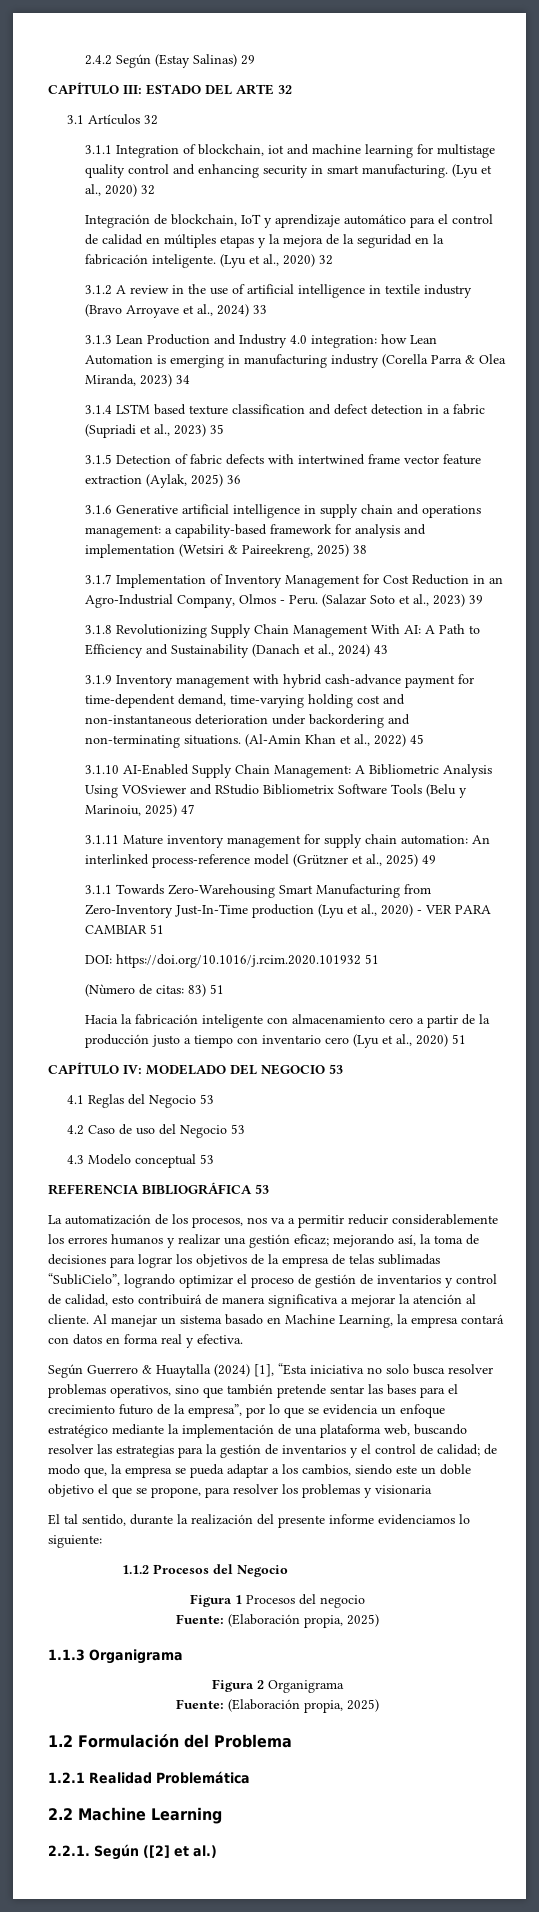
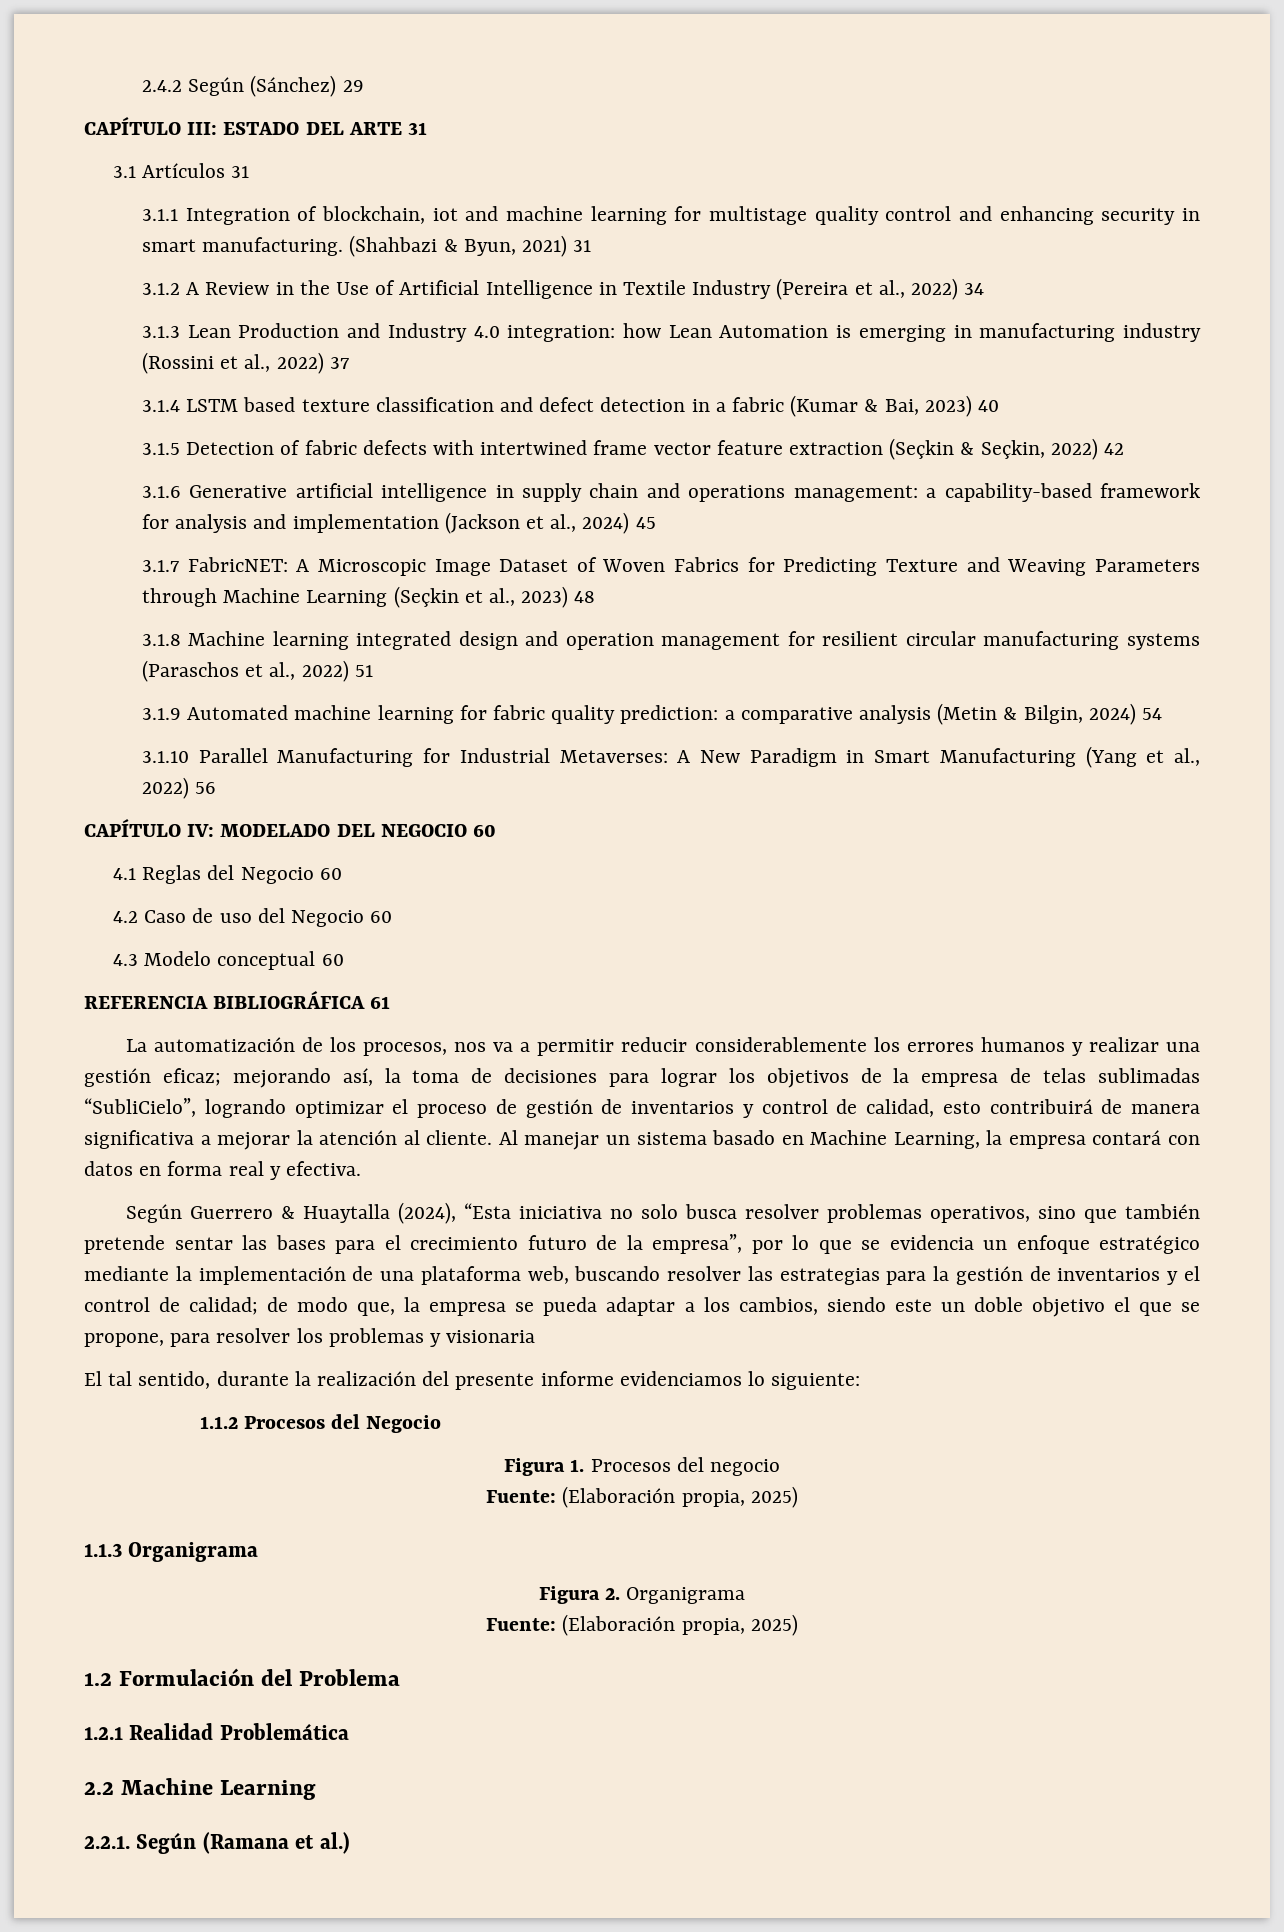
[155,54,238,68] (Estay Salinas) -> [250,75,337,97] (Sánchez)
[278,85,292,94] 32 -> [408,122,428,135] 31
[143,115,158,125] 32 -> [231,166,250,178] 31
[452,164,493,178] [85,184,156,197] [85,214,494,228] [85,234,445,248] [85,254,334,268] (Lyu et al., 2020) 32 // Integración de blockchain, IoT y aprendizaje automático para el control de calidad en múltiples etapas y la mejora de la seguridad en la fabricación inteligente. (Lyu et al., 2020) 32 -> [349,235,592,257] (Shahbazi & Byun, 2021) 31
[130,285,170,294] review -> [205,282,270,295] Review
[210,284,473,298] [85,304,268,318] use of artificial intelligence in textile industry (Bravo Arroyave et al., 2024) 33 -> [335,278,985,300] Use of Artificial Intelligence in Textile Industry (Pereira et al., 2022) 34
[382,354,507,367] [85,374,191,387] (Corella Parra & Olea Miranda, 2023) 34 -> [141,352,349,374] (Rossini et al., 2022) 37
[85,424,225,438] (Supriadi et al., 2023) 35 -> [790,395,1000,417] (Kumar & Bai, 2023) 40
[146,474,242,488] (Aylak, 2025) 36 -> [889,438,1125,460] (Seçkin & Seçkin, 2022) 42
[179,544,368,558] [85,574,504,588] [85,594,484,608] (Wetsiri & Paireekreng, 2025) 38 // 3.1.7 Implementation of Inventory Management for Cost Reduction in an Agro-Industrial Company, Olmos - Peru. (Salazar Soto et al., 2023) 39 -> [444,512,656,534] [141,557,1200,576] [141,586,596,608] (Jackson et al., 2024) 45 // 3.1.7 FabricNET: A Microscopic Image Dataset of Woven Fabrics for Predicting Texture and Weaving Parameters through Machine Learning (Seçkin et al., 2023) 48
[116,624,481,638] [85,644,389,658] [85,674,475,688] [85,694,406,708] [85,714,411,728] [85,734,425,748] [85,764,493,778] [85,784,468,798] [85,804,196,817] [85,834,491,848] [85,854,437,868] [85,884,432,898] [85,904,492,918] [85,924,165,934] [85,954,380,968] [85,984,225,997] [85,1014,491,1028] [85,1034,467,1048] Revolutionizing Supply Chain Management With AI: A Path to Efficiency and Sustainability (Danach et al., 2024) 43 // 3.1.9 Inventory management with hybrid cash-advance payment for time-dependent demand, time-varying holding cost and non-instantaneous deterioration under backordering and non-terminating situations. (Al-Amin Khan et al., 2022) 45 // 3.1.10 AI-Enabled Supply Chain Management: A Bibliometric Analysis Using VOSviewer and RStudio Bibliometrix Software Tools (Belu y Marinoiu, 2025) 47 // 3.1.11 Mature inventory management for supply chain automation: An interlinked process-reference model (Grützner et al., 2025) 49 // 3.1.1 Towards Zero-Warehousing Smart Manufacturing from Zero-Inventory Just-In-Time production (Lyu et al., 2020) - VER PARA CAMBIAR 51 // DOI: https://doi.org/10.1016/j.rcim.2020.101932 51 // (Nùmero de citas: 83) 51 // Hacia la fabricación inteligente con almacenamiento cero a partir de la producción justo a tiempo con inventario cero (Lyu et al., 2020) 51 -> [188,631,1200,650] [141,660,373,682] [141,703,1163,725] [141,746,1201,768] [141,777,217,799] Machine learning integrated design and operation management for resilient circular manufacturing systems (Paraschos et al., 2022) 51 // 3.1.9 Automated machine learning for fabric quality prediction: a comparative analysis (Metin & Bilgin, 2024) 54 // 3.1.10 Parallel Manufacturing for Industrial Metaverses: A New Paradigm in Smart Manufacturing (Yang et al., 2022) 56
[329,1064,343,1074] 53 -> [473,824,497,837] 60
[199,1094,214,1104] 53 -> [319,868,342,880] 60
[230,1124,245,1134] 53 -> [370,911,393,923] 60
[199,1154,214,1164] 53 -> [321,954,344,966] 60
[255,1184,269,1194] 53 -> [370,996,391,1009] 61
[214,1364,274,1377] (2024) [1], -> [397,1202,456,1224] (2024),
[235,1595,242,1604] 1 -> [570,1459,585,1472] 1.
[257,1680,264,1689] 2 -> [605,1588,620,1600] 2.
[143,1845,170,1858] ([2] -> [202,1832,289,1854] (Ramana

